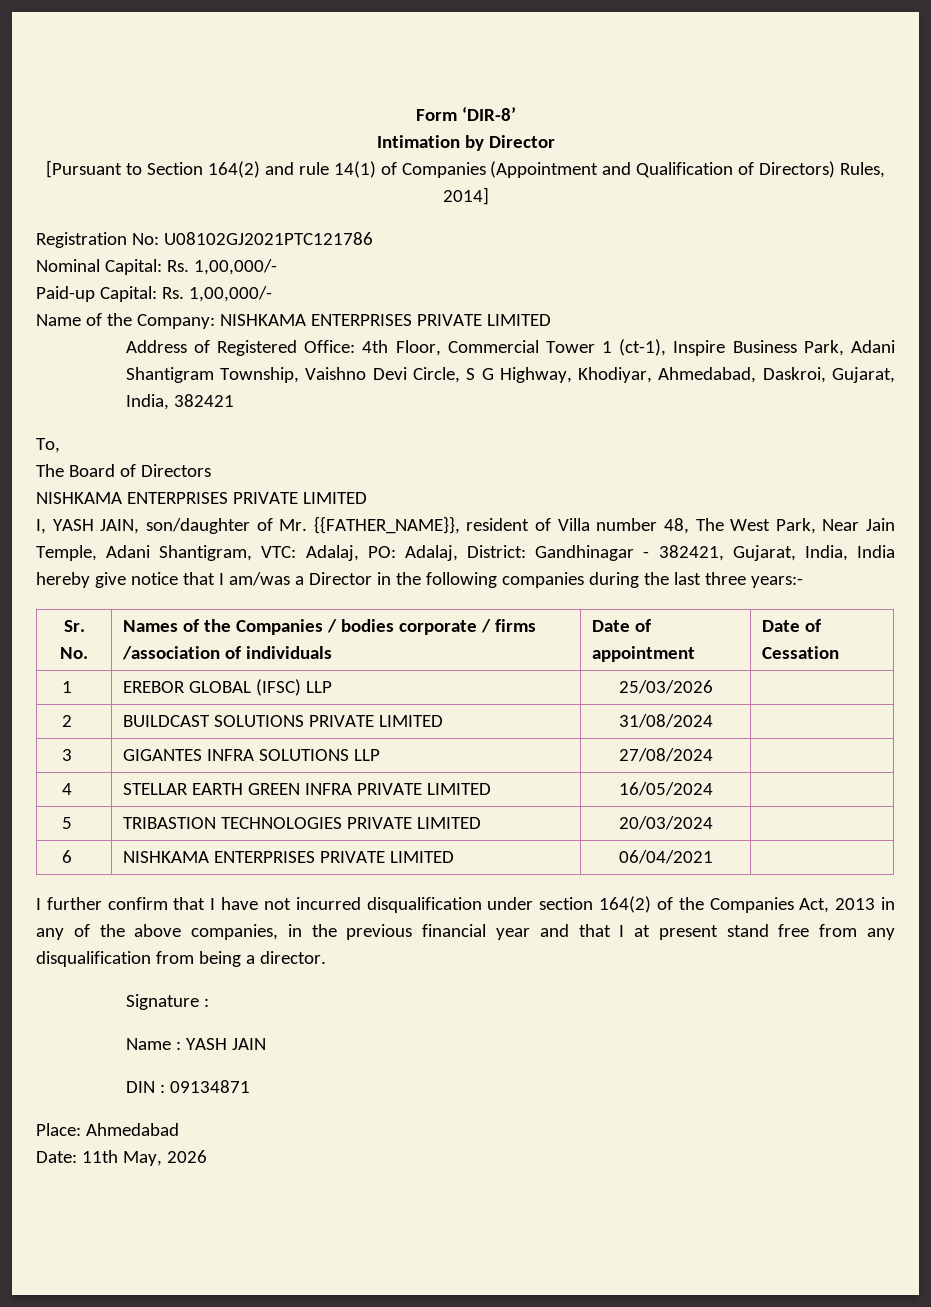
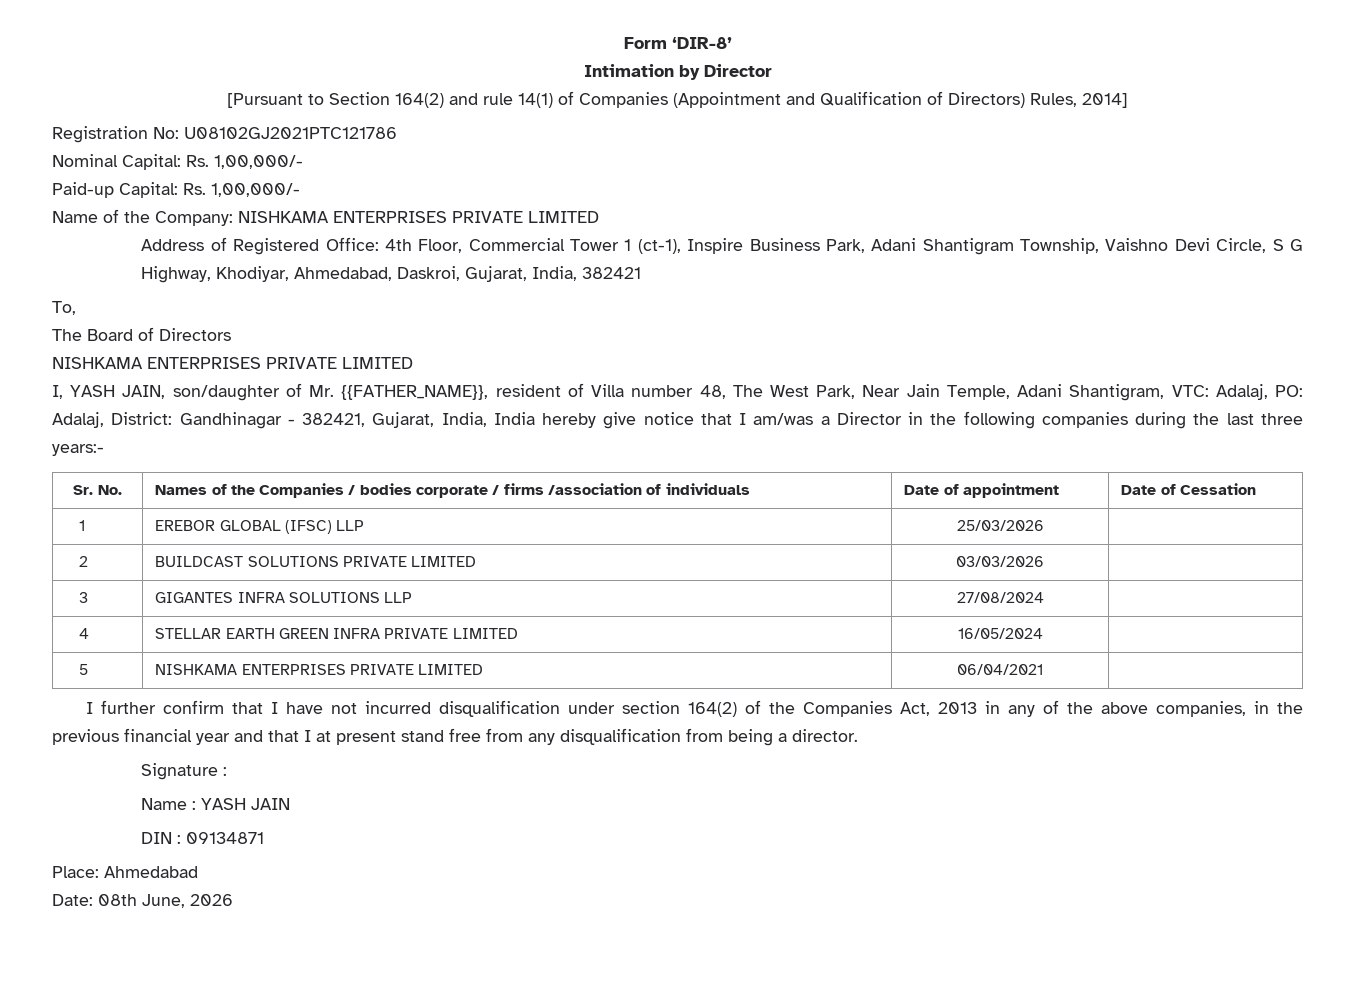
[618,714,713,728] 31/08/2024 -> [956,556,1044,567] 03/03/2026
[123,817,482,829] [618,816,713,830] [61,850,72,863] | TRIBASTION TECHNOLOGIES PRIVATE LIMITED | 20/03/2024 | // 6 -> (88, 669) none
[81,1150,162,1166] 11th May, -> [98,894,185,908] 08th June,

